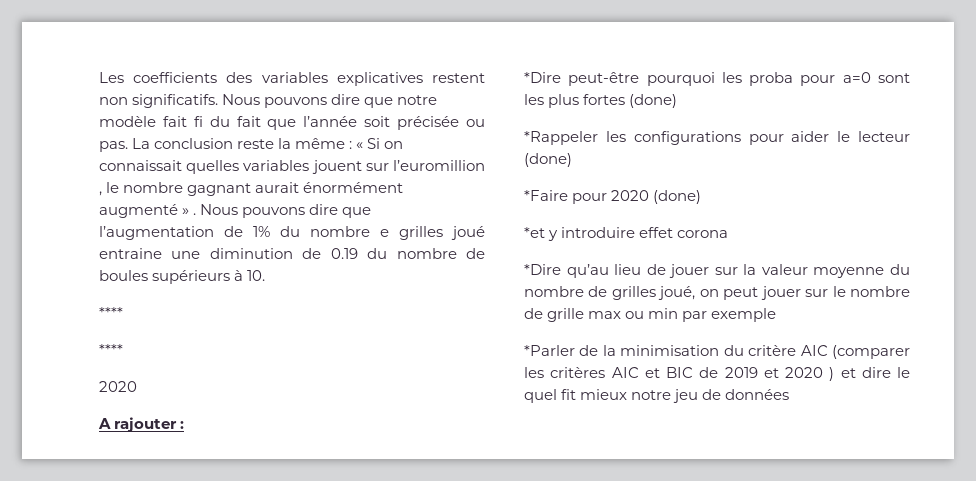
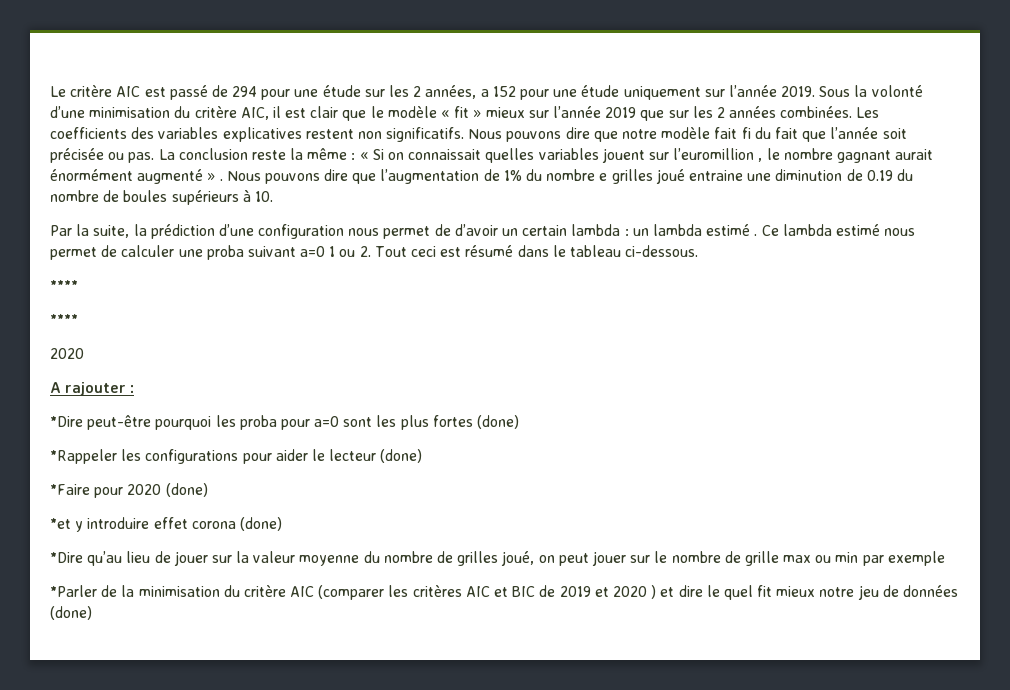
(99, 77) none -> [50,85,923,100] [50,106,853,121] Le critère AIC est passé de 294 pour une étude sur les 2 années, a 152 pour une étude uniquement sur l’année 2019. Sous la volonté d’une minimisation du critère AIC, il est clair que le modèle « fit » mieux sur l’année 2019 que sur les 2 années combinées.
(266, 275) none -> [50,224,916,239] [50,245,699,260] // Par la suite, la prédiction d’une configuration nous permet de d’avoir un certain lambda : un lambda estimé . Ce lambda estimé nous permet de calculer une proba suivant a=0 1 ou 2. Tout ceci est résumé dans le tableau ci-dessous.
(729, 234) none -> [239,517,282,531] (done)
(790, 394) none -> [50,606,92,620] (done)

